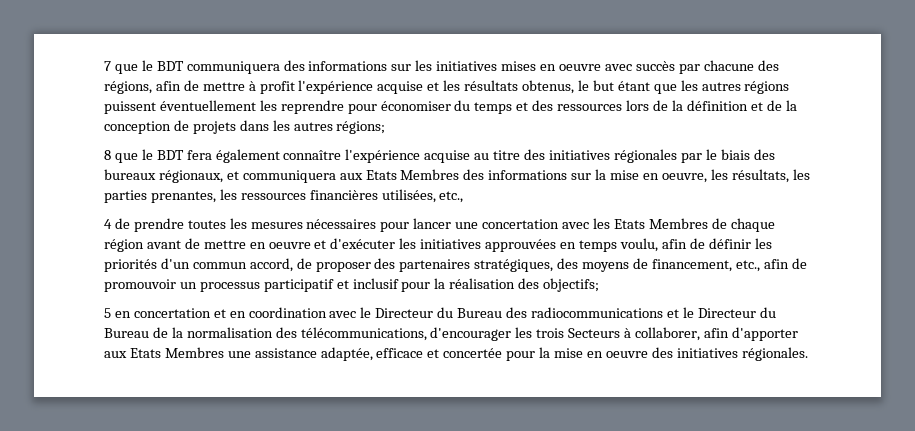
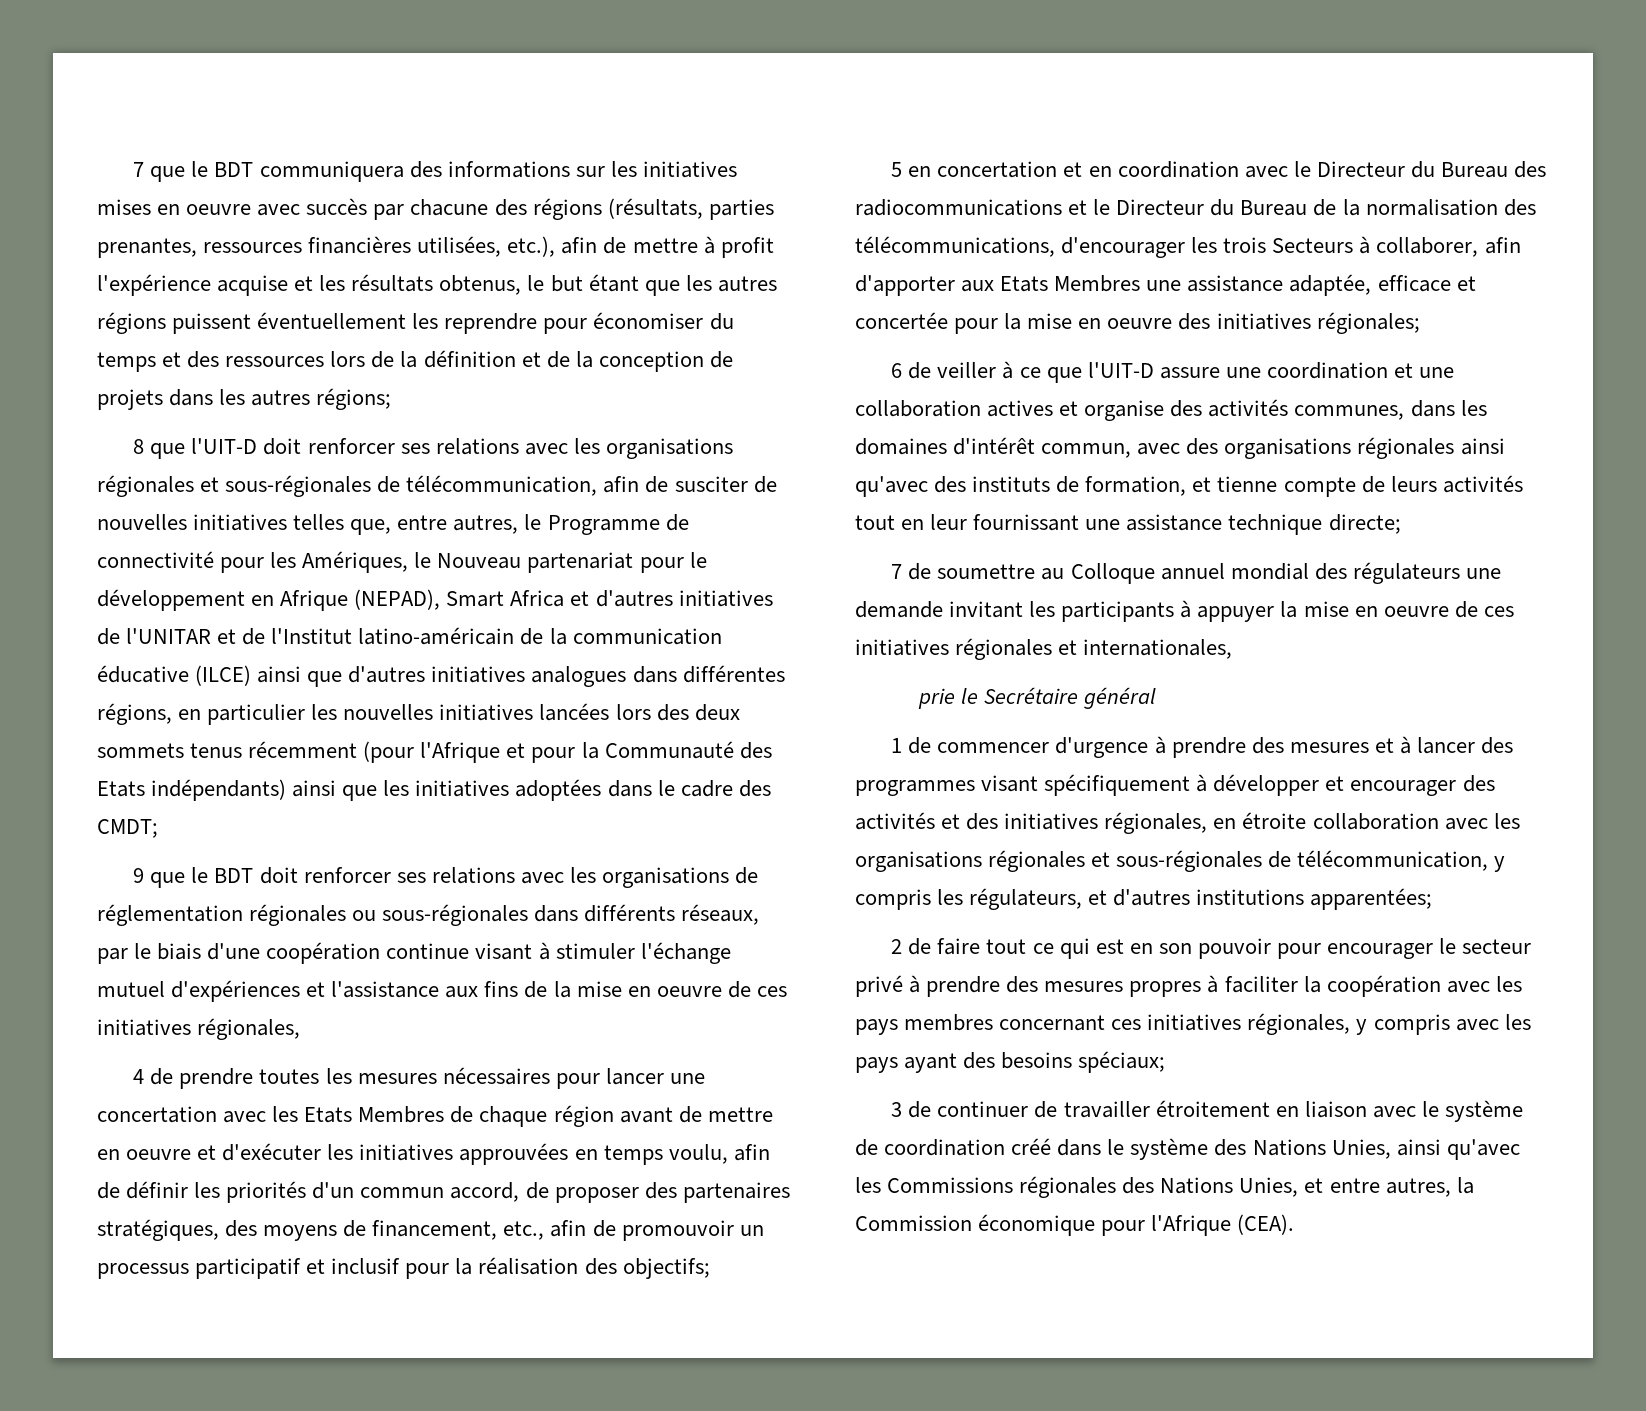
[104,81,152,94] régions, -> [532,198,774,220] [97,236,556,258] régions (résultats, parties prenantes, ressources financières utilisées, etc.),
[141,149,775,163] [104,169,810,183] [104,189,464,203] le BDT fera également connaître l'expérience acquise au titre des initiatives régionales par le biais des bureaux régionaux, et communiquera aux Etats Membres des informations sur la mise en oeuvre, les résultats, les parties prenantes, les ressources financières utilisées, etc., -> [191,438,733,459] [97,475,777,497] [97,514,689,535] [97,551,707,573] [97,589,773,611] [97,627,722,645] [97,665,785,687] [97,703,740,725] [97,741,772,763] [97,779,771,801] [97,819,158,838] [133,867,759,888] [97,904,760,926] [97,942,731,964] [97,980,787,1002] [97,1018,301,1040] l'UIT-D doit renforcer ses relations avec les organisations régionales et sous-régionales de télécommunication, afin de susciter de nouvelles initiatives telles que, entre autres, le Programme de connectivité pour les Amériques, le Nouveau partenariat pour le développement en Afrique (NEPAD), Smart Africa et d'autres initiatives de l'UNITAR et de l'Institut latino-américain de la communication éducative (ILCE) ainsi que d'autres initiatives analogues dans différentes régions, en particulier les nouvelles initiatives lancées lors des deux sommets tenus récemment (pour l'Afrique et pour la Communauté des Etats indépendants) ainsi que les initiatives adoptées dans le cadre des CMDT; // 9 que le BDT doit renforcer ses relations avec les organisations de réglementation régionales ou sous-régionales dans différents réseaux, par le biais d'une coopération continue visant à stimuler l'échange mutuel d'expériences et l'assistance aux fins de la mise en oeuvre de ces initiatives régionales,
[741,347,808,361] régionales. -> [1316,312,1420,334] [891,361,1455,383] [855,399,1487,421] [855,437,1505,459] [855,475,1523,497] [855,514,1401,535] [891,562,1501,584] [855,600,1514,622] [855,638,1233,660] [917,687,1157,709] [891,736,1514,758] [855,774,1495,796] [855,812,1520,834] [855,850,1506,872] [855,888,1433,910] [891,938,1532,959] [855,975,1522,997] [855,1013,1531,1035] [855,1051,1166,1073] [891,1100,1523,1122] [855,1138,1520,1160] [855,1176,1474,1198] [855,1214,1295,1236] régionales; // 6 de veiller à ce que l'UIT-D assure une coordination et une collaboration actives et organise des activités communes, dans les domaines d'intérêt commun, avec des organisations régionales ainsi qu'avec des instituts de formation, et tienne compte de leurs activités tout en leur fournissant une assistance technique directe; // 7 de soumettre au Colloque annuel mondial des régulateurs une demande invitant les participants à appuyer la mise en oeuvre de ces initiatives régionales et internationales, // prie le Secrétaire général // 1 de commencer d'urgence à prendre des mesures et à lancer des programmes visant spécifiquement à développer et encourager des activités et des initiatives régionales, en étroite collaboration avec les organisations régionales et sous-régionales de télécommunication, y compris les régulateurs, et d'autres institutions apparentées; // 2 de faire tout ce qui est en son pouvoir pour encourager le secteur privé à prendre des mesures propres à faciliter la coopération avec les pays membres concernant ces initiatives régionales, y compris avec les pays ayant des besoins spéciaux; // 3 de continuer de travailler étroitement en liaison avec le système de coordination créé dans le système des Nations Unies, ainsi qu'avec les Commissions régionales des Nations Unies, et entre autres, la Commission économique pour l'Afrique (CEA).

